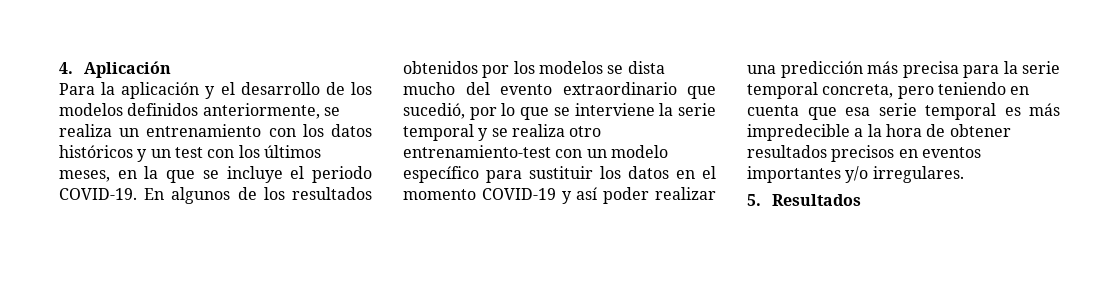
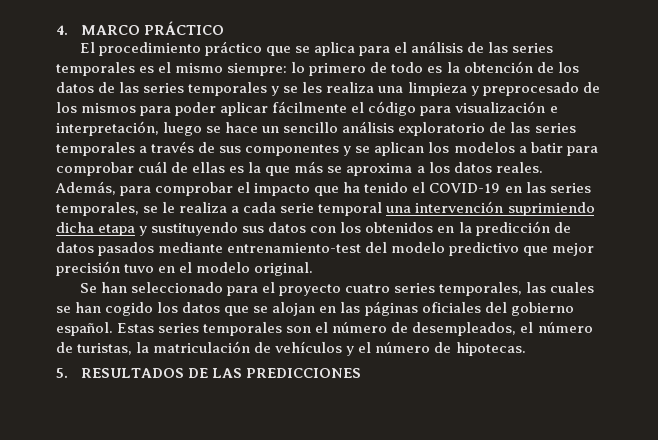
[84,61,172,78] [59,82,372,99] [59,103,340,119] [59,124,372,137] [59,145,321,162] [59,166,372,183] [59,187,372,204] [403,61,665,78] [403,82,716,99] [403,103,716,120] [403,124,602,141] [403,145,668,158] [403,166,716,183] [403,187,716,204] [747,61,1060,78] [747,82,1030,99] [747,103,1060,120] [747,124,1011,141] [747,145,981,162] [747,166,964,183] [747,194,862,206] Aplicación // Para la aplicación y el desarrollo de los modelos definidos anteriormente, se realiza un entrenamiento con los datos históricos y un test con los últimos meses, en la que se incluye el periodo COVID-19. En algunos de los resultados obtenidos por los modelos se dista mucho del evento extraordinario que sucedió, por lo que se interviene la serie temporal y se realiza otro entrenamiento-test con un modelo específico para sustituir los datos en el momento COVID-19 y así poder realizar una predicción más precisa para la serie temporal concreta, pero teniendo en cuenta que esa serie temporal es más impredecible a la hora de obtener resultados precisos en eventos importantes y/o irregulares. // 5. Resultados -> [81,21,225,35] [79,41,554,56] [56,61,579,76] [56,82,600,96] [56,101,558,116] [56,121,576,136] [56,141,598,156] [56,161,543,176] [55,181,591,196] [56,201,595,216] [56,221,571,236] [56,242,595,256] [56,261,314,276] [79,282,595,296] [56,301,574,316] [56,322,593,336] [56,341,526,356] [56,368,362,378] MARCO PRÁCTICO // El procedimiento práctico que se aplica para el análisis de las series temporales es el mismo siempre: lo primero de todo es la obtención de los datos de las series temporales y se les realiza una limpieza y preprocesado de los mismos para poder aplicar fácilmente el código para visualización e interpretación, luego se hace un sencillo análisis exploratorio de las series temporales a través de sus componentes y se aplican los modelos a batir para comprobar cuál de ellas es la que más se aproxima a los datos reales. Además, para comprobar el impacto que ha tenido el COVID-19 en las series temporales, se le realiza a cada serie temporal una intervención suprimiendo dicha etapa y sustituyendo sus datos con los obtenidos en la predicción de datos pasados mediante entrenamiento-test del modelo predictivo que mejor precisión tuvo en el modelo original. // Se han seleccionado para el proyecto cuatro series temporales, las cuales se han cogido los datos que se alojan en las páginas oficiales del gobierno español. Estas series temporales son el número de desempleados, el número de turistas, la matriculación de vehículos y el número de hipotecas. // 5. RESULTADOS DE LAS PREDICCIONES

